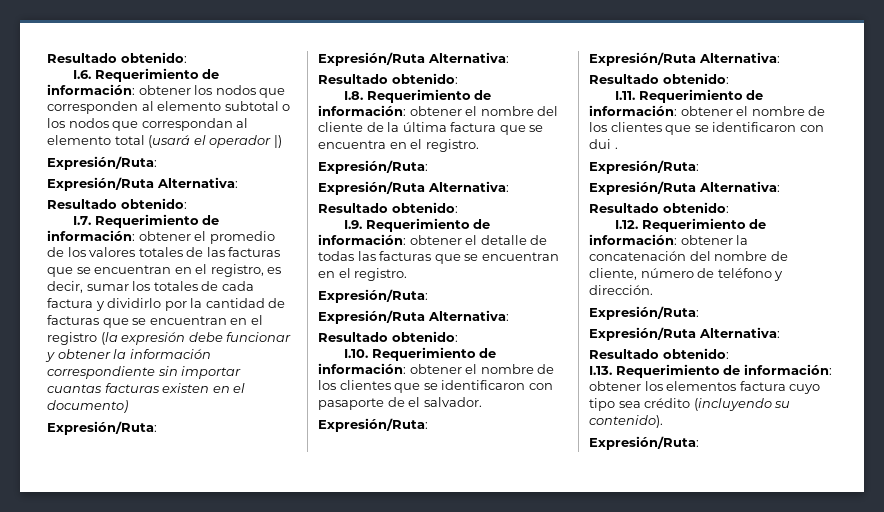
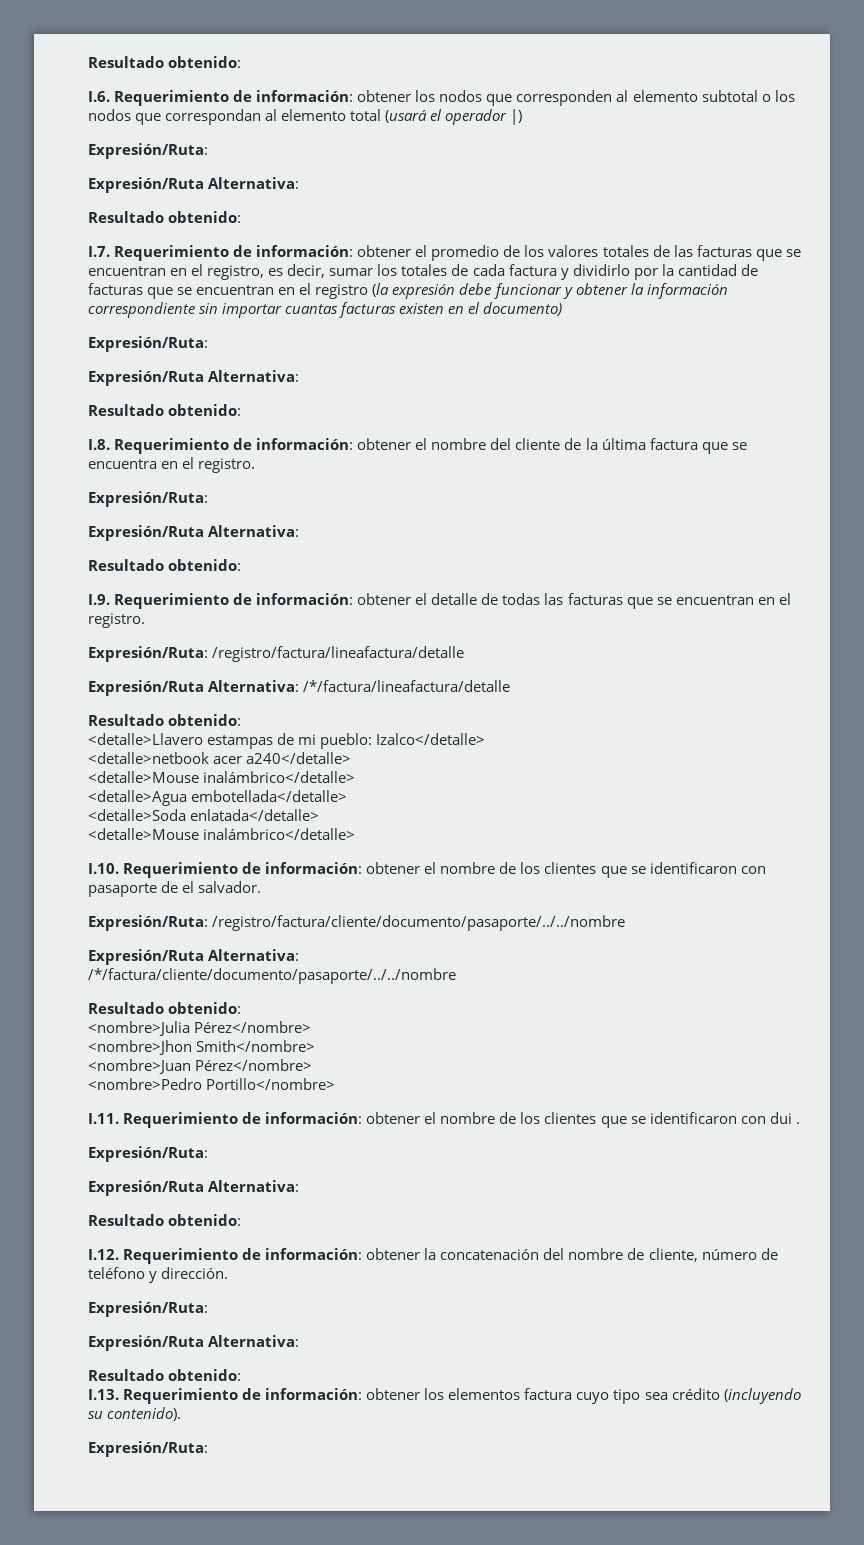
[318,310,509,324] [318,331,458,342] // Expresión/Ruta Alternativa: // Resultado obtenido: -> [212,646,465,662] [88,680,511,696] [88,714,242,726] [88,733,486,749] [88,752,352,764] [88,771,356,783] [88,790,348,806] [88,809,320,821] [88,828,356,840] /registro/factura/lineafactura/detalle // Expresión/Ruta Alternativa: /*/factura/lineafactura/detalle // Resultado obtenido: // <detalle>Llavero estampas de mi pueblo: Izalco</detalle> // <detalle>netbook acer a240</detalle> // <detalle>Mouse inalámbrico</detalle> // <detalle>Agua embotellada</detalle> // <detalle>Soda enlatada</detalle> // <detalle>Mouse inalámbrico</detalle>
[589,52,780,66] [589,73,729,84] // Expresión/Ruta Alternativa: // Resultado obtenido: -> [212,915,626,931] [88,949,300,965] [88,968,456,984] [88,1002,242,1014] [88,1021,312,1036] [88,1040,316,1055] [88,1059,313,1074] [88,1078,336,1090] /registro/factura/cliente/documento/pasaporte/../../nombre // Expresión/Ruta Alternativa: // /*/factura/cliente/documento/pasaporte/../../nombre // Resultado obtenido: // <nombre>Julia Pérez</nombre> // <nombre>Jhon Smith</nombre> // <nombre>Juan Pérez</nombre> // <nombre>Pedro Portillo</nombre>

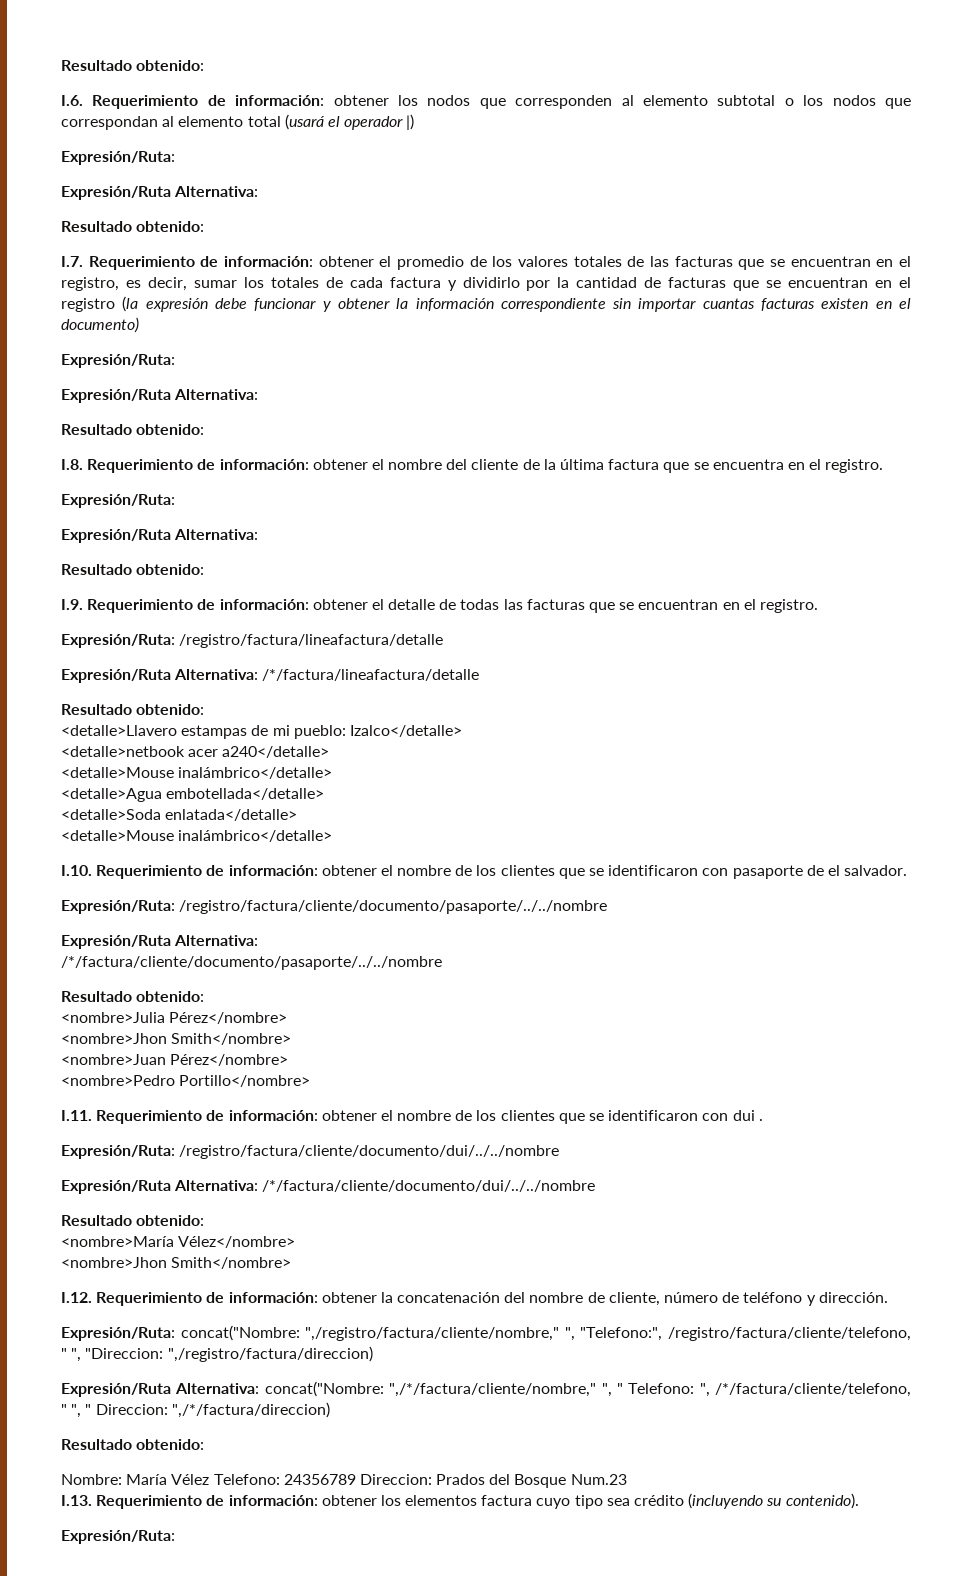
[88,1180,300,1196] [88,1214,242,1226] // Expresión/Ruta Alternativa: // Resultado obtenido: -> [179,1145,560,1159] [61,1180,596,1194] [61,1215,205,1226] [61,1236,296,1248] [61,1257,292,1269] /registro/factura/cliente/documento/dui/../../nombre // Expresión/Ruta Alternativa: /*/factura/cliente/documento/dui/../../nombre // Resultado obtenido: // <nombre>María Vélez</nombre> // <nombre>Jhon Smith</nombre>
[88,1335,300,1351] [88,1369,242,1381] // Expresión/Ruta Alternativa: // Resultado obtenido: -> [180,1325,912,1341] [61,1346,373,1362] [61,1381,911,1397] [61,1402,330,1418] [61,1439,205,1450] [61,1474,627,1488] concat("Nombre: ",/registro/factura/cliente/nombre," ", "Telefono:", /registro/factura/cliente/telefono, " ", "Direccion: ",/registro/factura/direccion) // Expresión/Ruta Alternativa: concat("Nombre: ",/*/factura/cliente/nombre," ", " Telefono: ", /*/factura/cliente/telefono, " ", " Direccion: ",/*/factura/direccion) // Resultado obtenido: // Nombre: María Vélez Telefono: 24356789 Direccion: Prados del Bosque Num.23

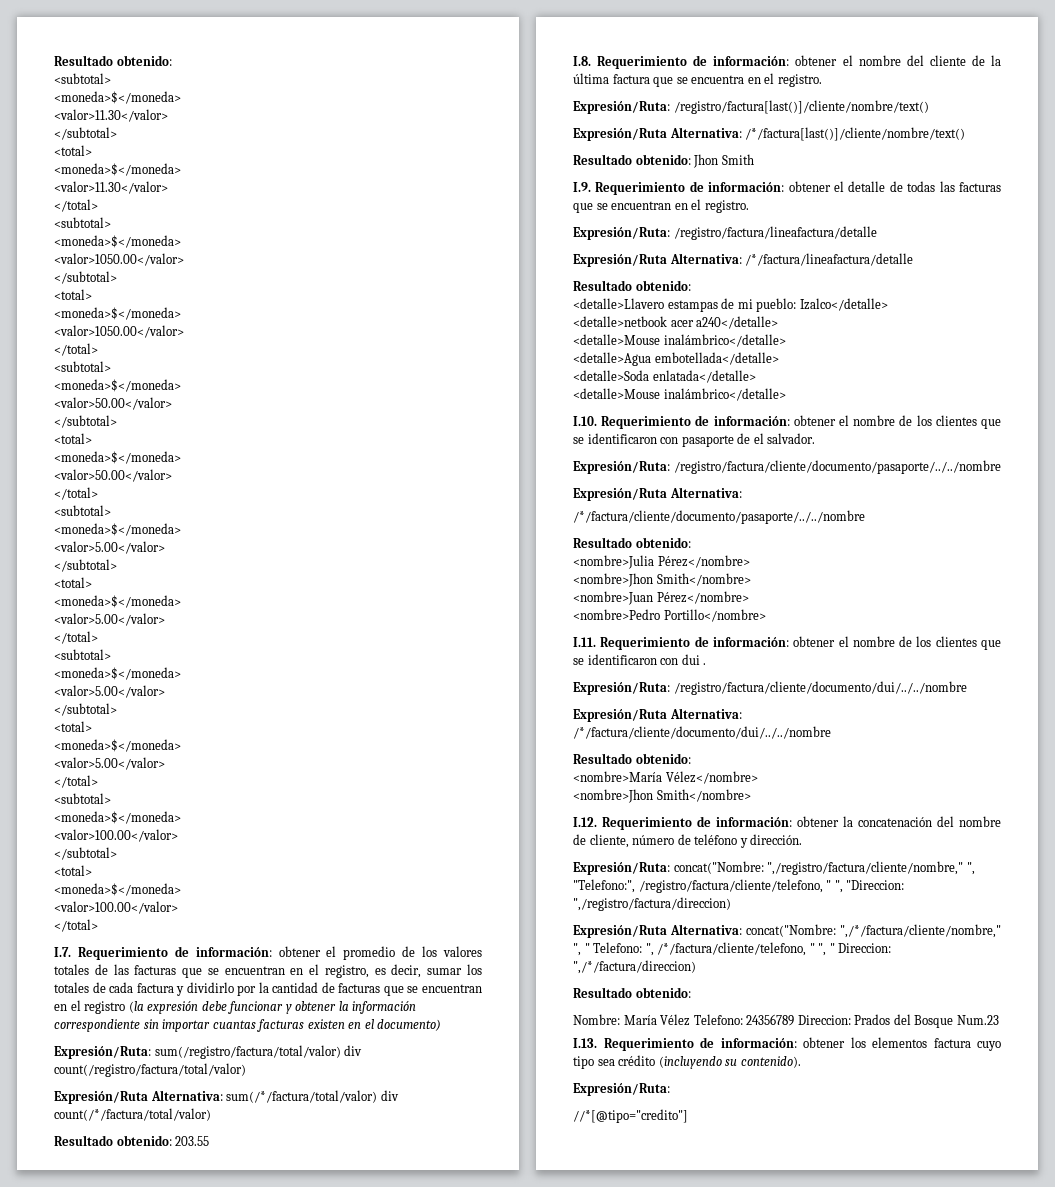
[61,60,205,71] [61,95,911,109] [61,114,415,130] [61,151,175,165] [61,186,259,200] [61,221,205,232] Resultado obtenido: // I.6. Requerimiento de información: obtener los nodos que corresponden al elemento subtotal o los nodos que correspondan al elemento total (usará el operador |) // Expresión/Ruta: // Expresión/Ruta Alternativa: // Resultado obtenido: -> [54,55,172,66] [54,73,111,84] [54,91,181,104] [54,109,168,122] [54,127,117,140] [54,145,92,156] [54,163,181,176] [54,181,168,194] [54,199,98,212] [54,217,111,228] [54,235,181,248] [54,253,184,266] [54,271,117,284] [54,289,92,300] [54,307,181,320] [54,325,184,338] [54,343,98,356] [54,361,111,372] [54,379,181,392] [54,397,172,410] [54,415,117,428] [54,433,92,444] [54,451,181,464] [54,469,172,482] [54,487,98,500] [54,505,111,516] [54,523,181,536] [54,541,165,554] [54,559,117,572] [54,577,92,588] [54,595,181,608] [54,613,165,626] [54,631,98,644] [54,649,111,660] [54,667,181,680] [54,685,165,698] [54,703,117,716] [54,721,92,732] [54,739,181,752] [54,757,165,770] [54,775,98,788] [54,793,111,804] [54,811,181,824] [54,829,178,842] [54,847,117,860] [54,865,92,876] [54,883,181,896] [54,901,178,914] [54,919,98,932] Resultado obtenido: // <subtotal> // <moneda>$</moneda> // <valor>11.30</valor> // </subtotal> // <total> // <moneda>$</moneda> // <valor>11.30</valor> // </total> // <subtotal> // <moneda>$</moneda> // <valor>1050.00</valor> // </subtotal> // <total> // <moneda>$</moneda> // <valor>1050.00</valor> // </total> // <subtotal> // <moneda>$</moneda> // <valor>50.00</valor> // </subtotal> // <total> // <moneda>$</moneda> // <valor>50.00</valor> // </total> // <subtotal> // <moneda>$</moneda> // <valor>5.00</valor> // </subtotal> // <total> // <moneda>$</moneda> // <valor>5.00</valor> // </total> // <subtotal> // <moneda>$</moneda> // <valor>5.00</valor> // </subtotal> // <total> // <moneda>$</moneda> // <valor>5.00</valor> // </total> // <subtotal> // <moneda>$</moneda> // <valor>100.00</valor> // </subtotal> // <total> // <moneda>$</moneda> // <valor>100.00</valor> // </total>
[61,389,259,403] [61,424,205,435] // Expresión/Ruta Alternativa: // Resultado obtenido: -> [154,1045,363,1059] [54,1063,246,1077] [54,1090,399,1104] [54,1108,211,1121] [54,1135,210,1146] sum(/registro/factura/total/valor) div count(/registro/factura/total/valor) // Expresión/Ruta Alternativa: sum(/*/factura/total/valor) div count(/*/factura/total/valor) // Resultado obtenido: 203.55
[61,529,259,543] [61,564,205,575] // Expresión/Ruta Alternativa: // Resultado obtenido: -> [673,100,929,114] [573,127,966,141] [573,154,754,168] /registro/factura[last()]/cliente/nombre/text() // Expresión/Ruta Alternativa: /*/factura[last()]/cliente/nombre/text() // Resultado obtenido: Jhon Smith
(175, 1537) none -> [573,1109,688,1123] // //*[@tipo="credito"]

